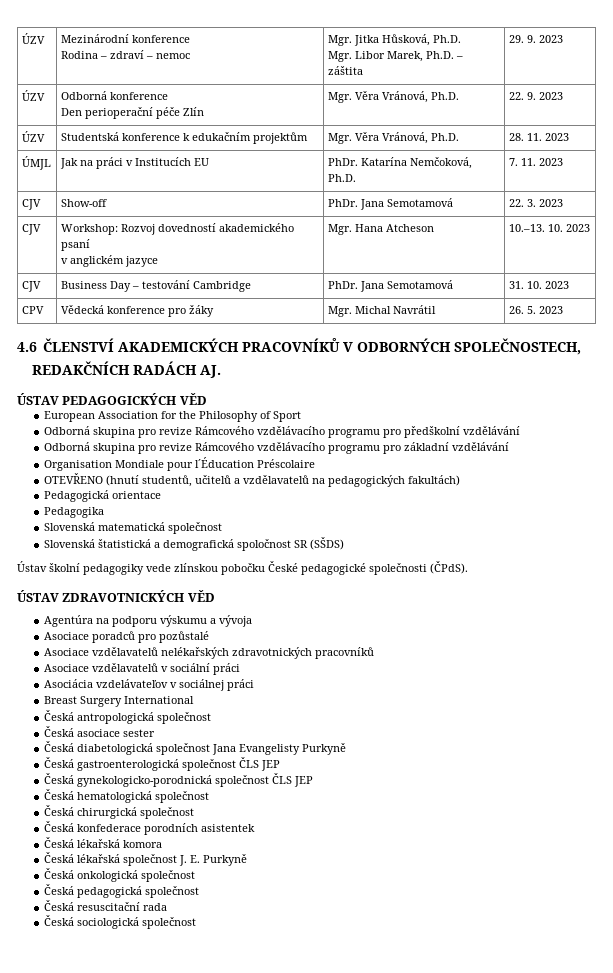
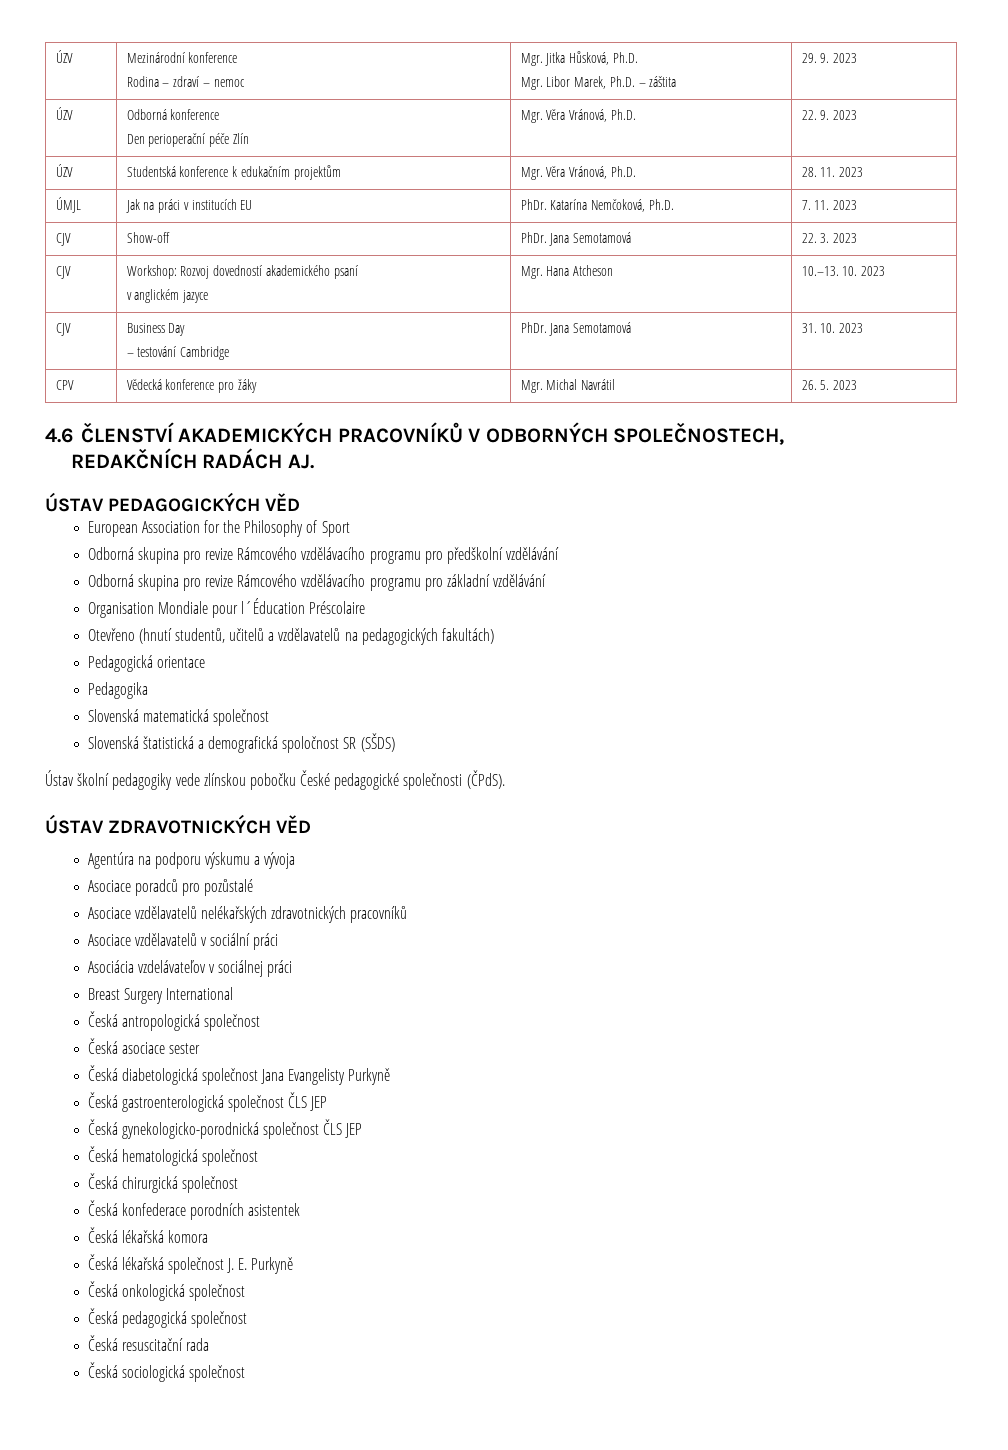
[134,157,191,166] Institucích -> [191,199,237,210] institucích
(131, 286) none -> (186, 329) //
[43,473,103,484] OTEVŘENO -> [87,628,135,641] Otevřeno

